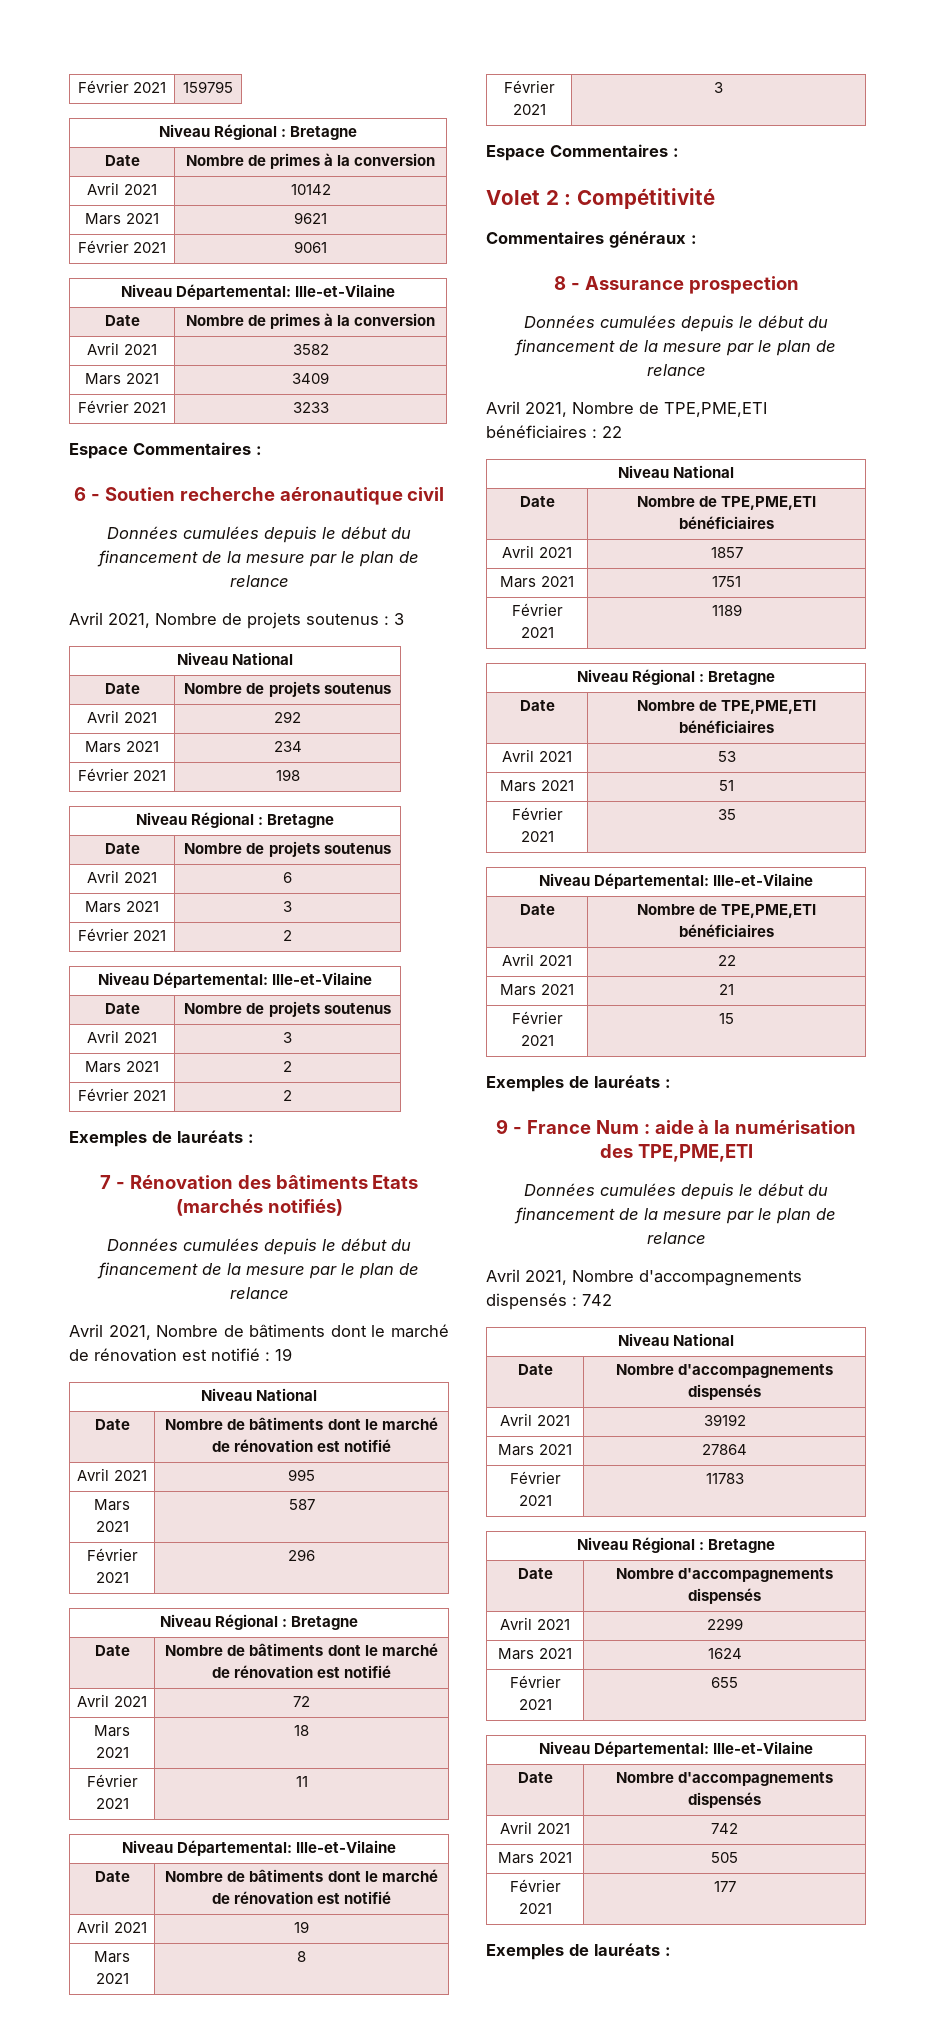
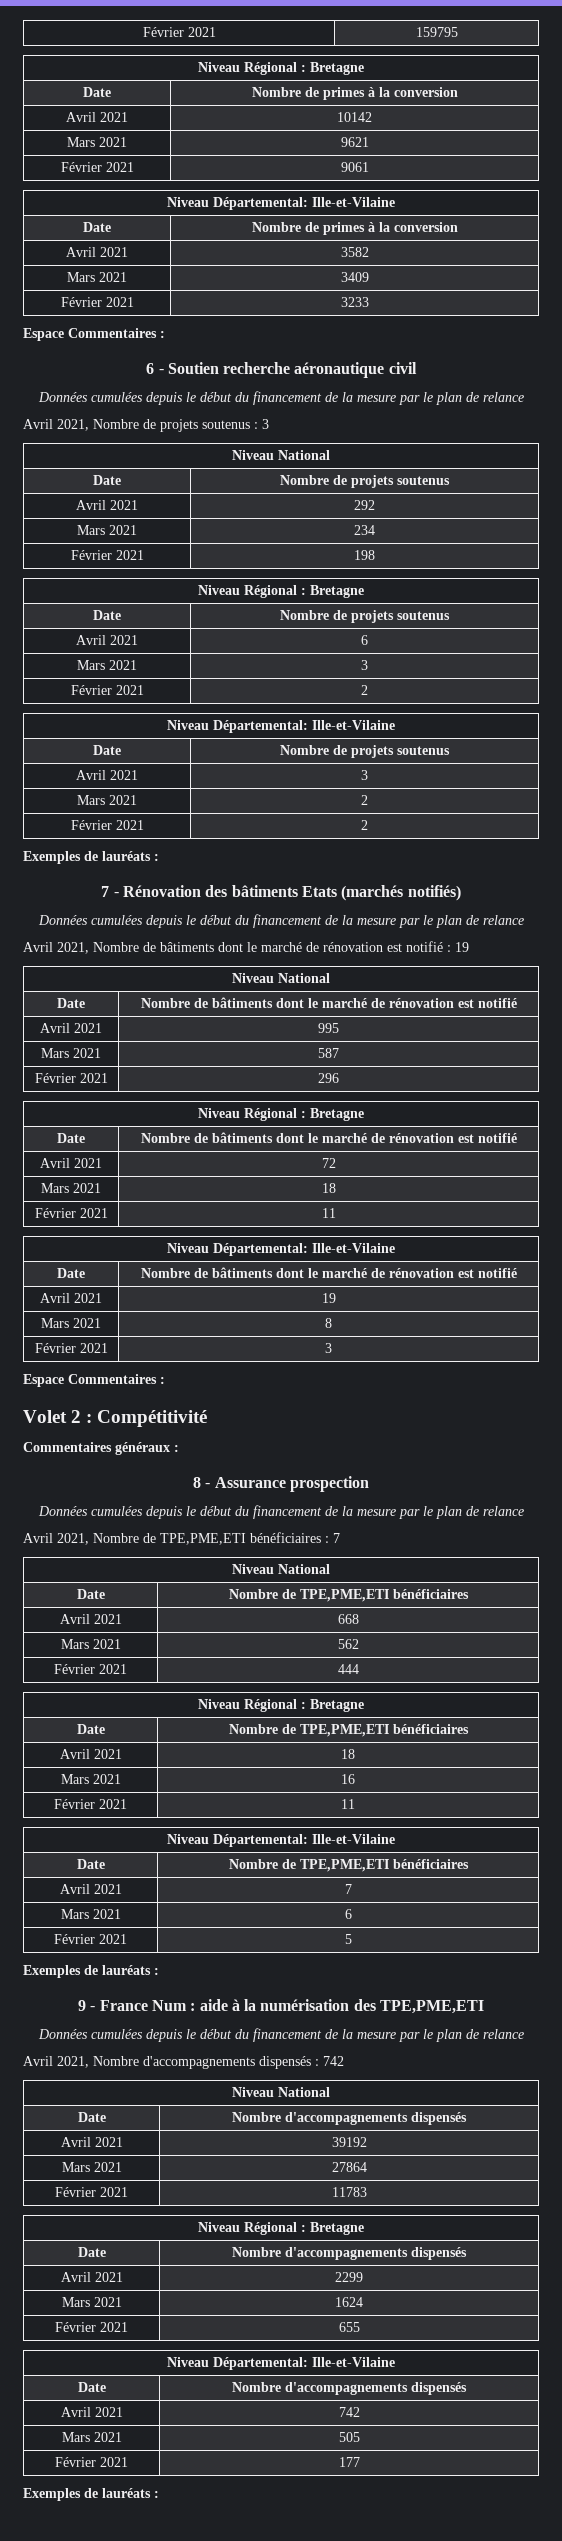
[602,426,622,438] 22 -> [333,1533,340,1543] 7
[710,547,743,558] [500,576,574,588] [712,576,741,587] [511,603,563,616] [520,627,554,638] [711,604,742,616] 1857 // Mars 2021 | 1751 // Février 2021 | 1189 -> [337,1614,359,1624] [60,1639,121,1649] [337,1639,359,1649] [54,1664,127,1674] [337,1664,359,1674] 668 // Mars 2021 | 562 // Février 2021 | 444
[717,751,736,762] [500,780,574,792] [719,780,734,791] [511,807,563,820] [520,831,554,842] [717,809,736,820] 53 // Mars 2021 | 51 // Février 2021 | 35 -> [341,1749,356,1759] [60,1774,121,1784] [341,1774,356,1784] [54,1799,127,1809] [341,1799,356,1809] 18 // Mars 2021 | 16 // Février 2021 | 11
[717,955,736,966] [500,984,574,996] [719,984,734,995] [511,1011,563,1024] [520,1035,554,1046] [719,1013,734,1024] 22 // Mars 2021 | 21 // Février 2021 | 15 -> [344,1884,352,1894] [60,1909,121,1919] [344,1909,352,1919] [54,1934,127,1944] [344,1934,352,1944] 7 // Mars 2021 | 6 // Février 2021 | 5

